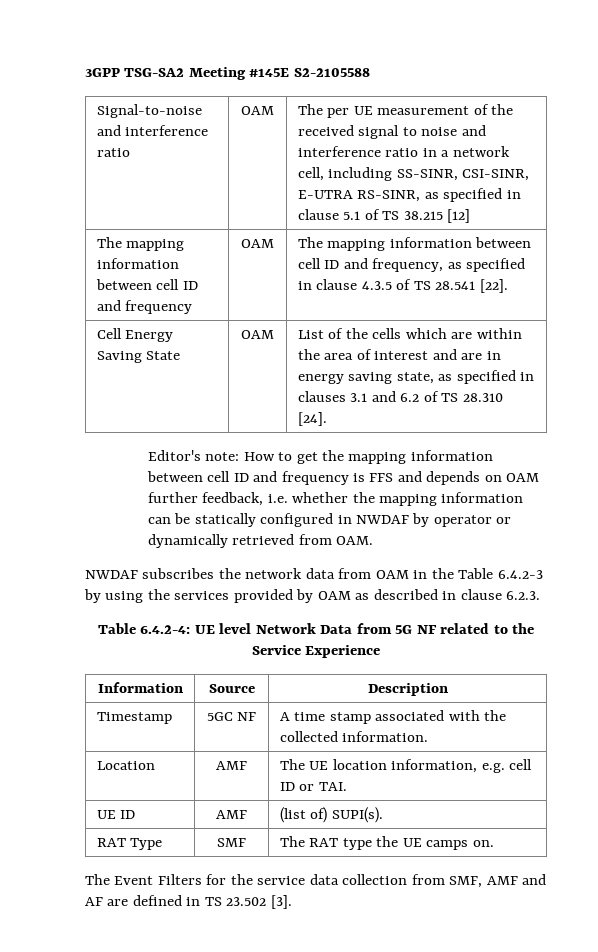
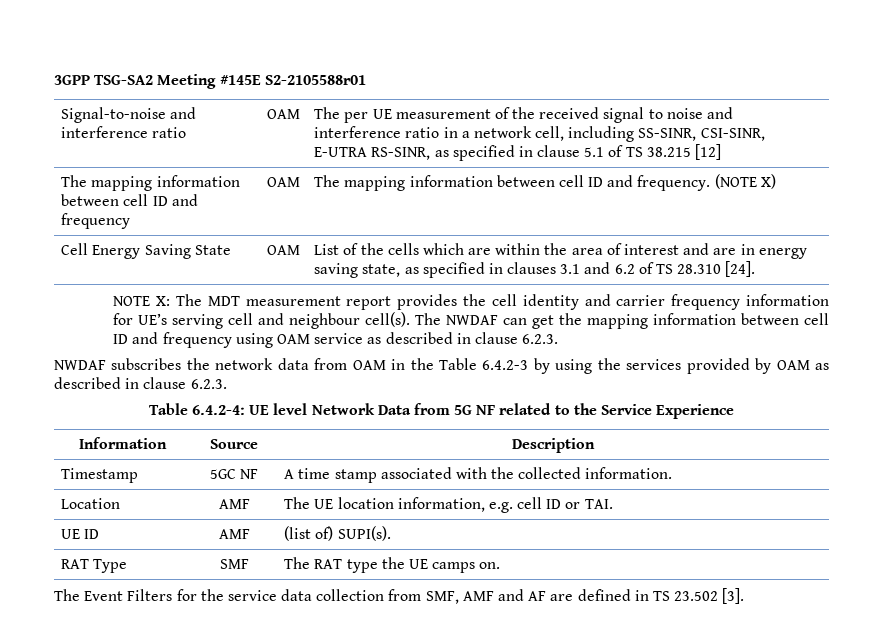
[293,68,370,77] S2-2105588 -> [264,75,366,85] S2-2105588r01
[372,258,526,272] [297,279,508,293] frequency, as specified in clause 4.3.5 of TS 28.541 [22]. -> [637,174,776,191] frequency. (NOTE X)
[147,450,293,461] Editor's note: How to -> [113,294,829,310] [113,312,528,329] NOTE X: The MDT measurement report provides the cell identity and carrier frequency information for UE’s serving cell and neighbour cell(s). The NWDAF can
[352,471,540,485] [147,492,524,506] [147,513,512,527] [147,534,374,548] is FFS and depends on OAM further feedback, i.e. whether the mapping information can be statically configured in NWDAF by operator or dynamically retrieved from OAM. -> [235,332,559,348] using OAM service as described in clause 6.2.3.

